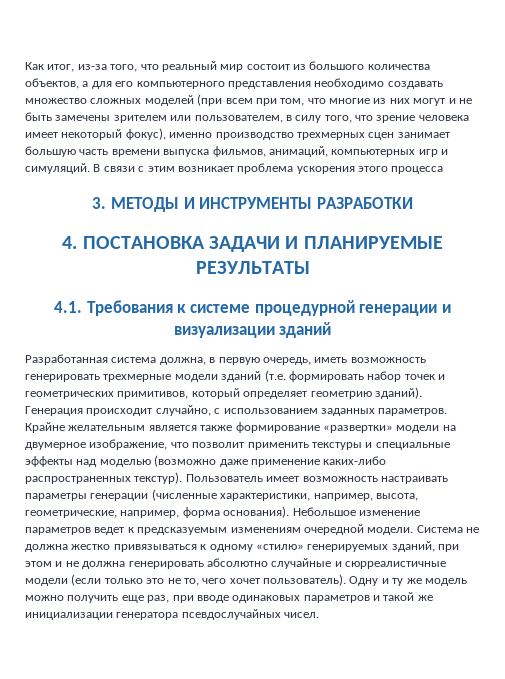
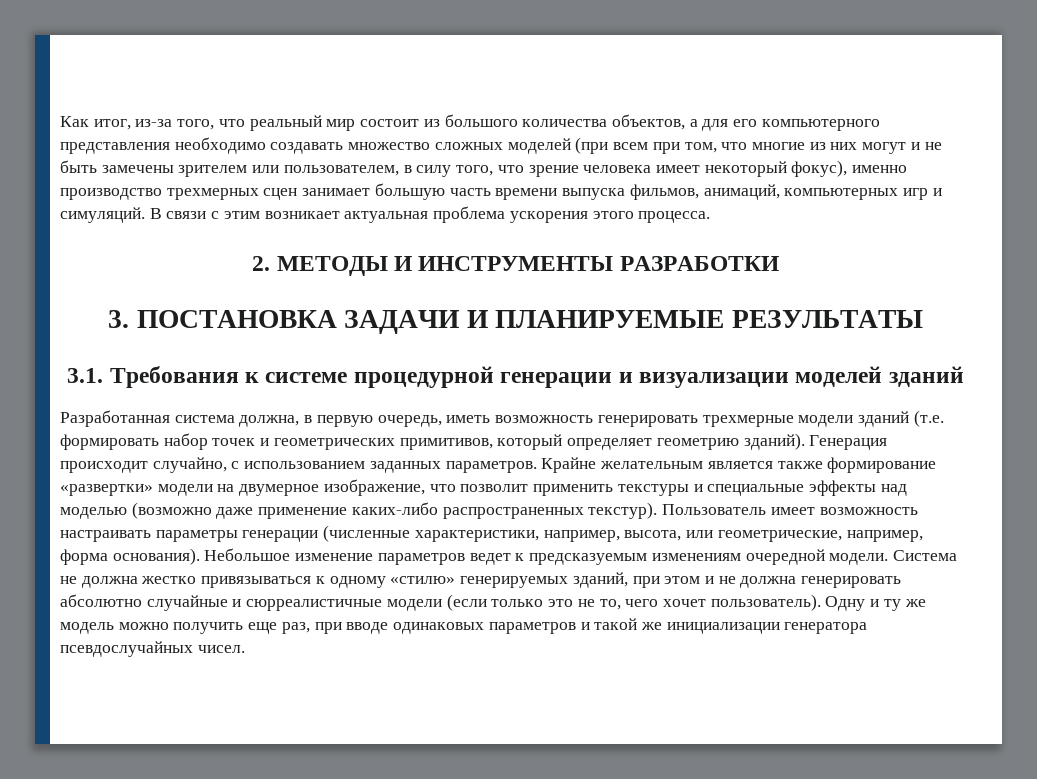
(234, 169) none -> [344,211,429,223] актуальная
[391,166,444,174] [92,197,107,209] процесса // 3. -> [638,211,711,223] [252,256,271,271] процесса. // 2.
[62,236,78,249] 4. -> [108,310,130,328] 3.
[54,301,83,313] 4.1. -> [67,368,104,383] 3.1.
(275, 332) none -> [795,366,883,387] моделей
(418, 497) none -> [686,530,714,538] или

